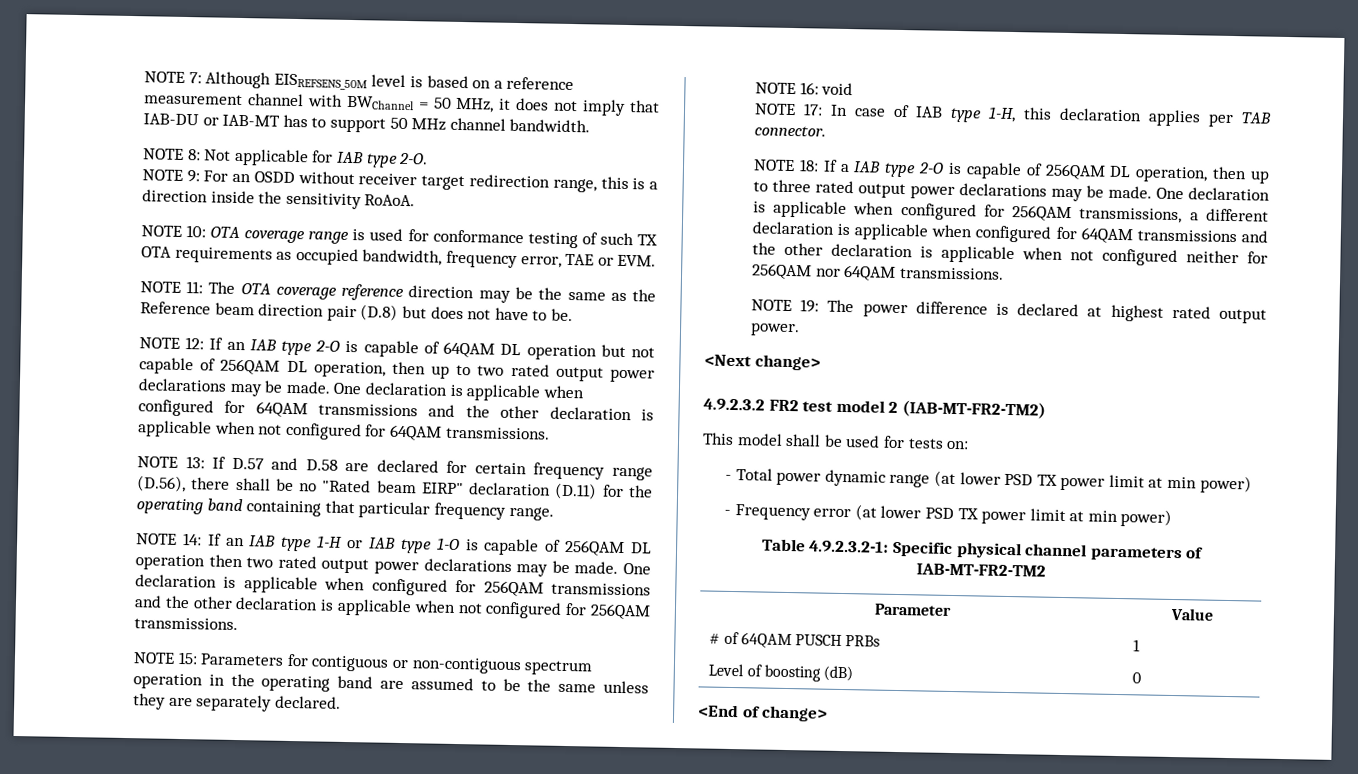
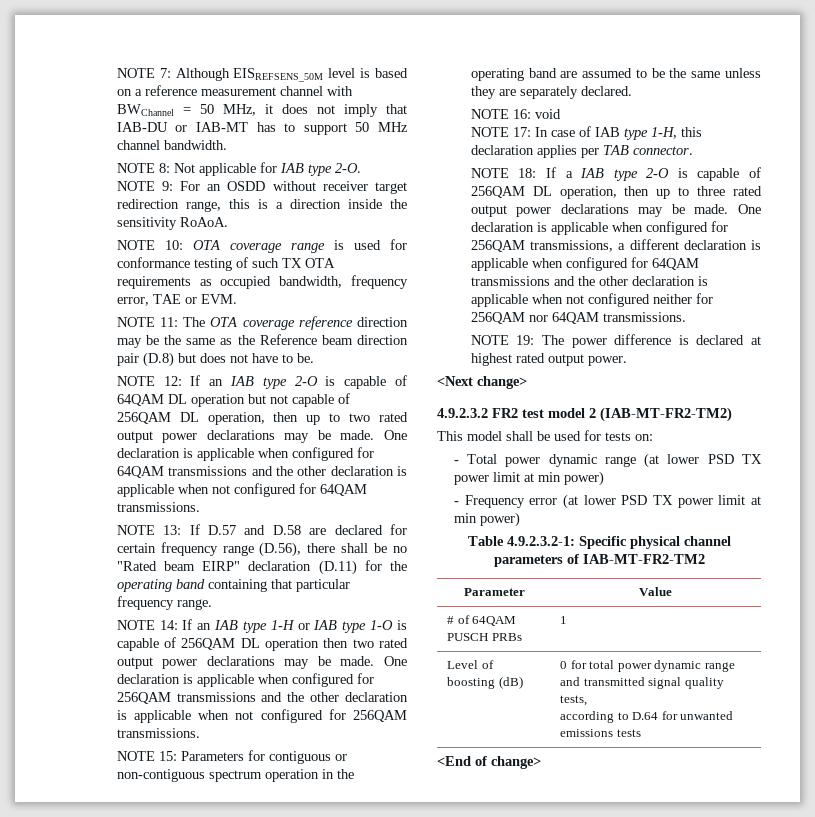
(1142, 678) none -> [570,660,735,672] [560,677,724,689] [560,695,588,706] [560,711,734,723] [560,729,641,737] for total power dynamic range and transmitted signal quality tests, // according to D.64 for unwanted emissions tests

